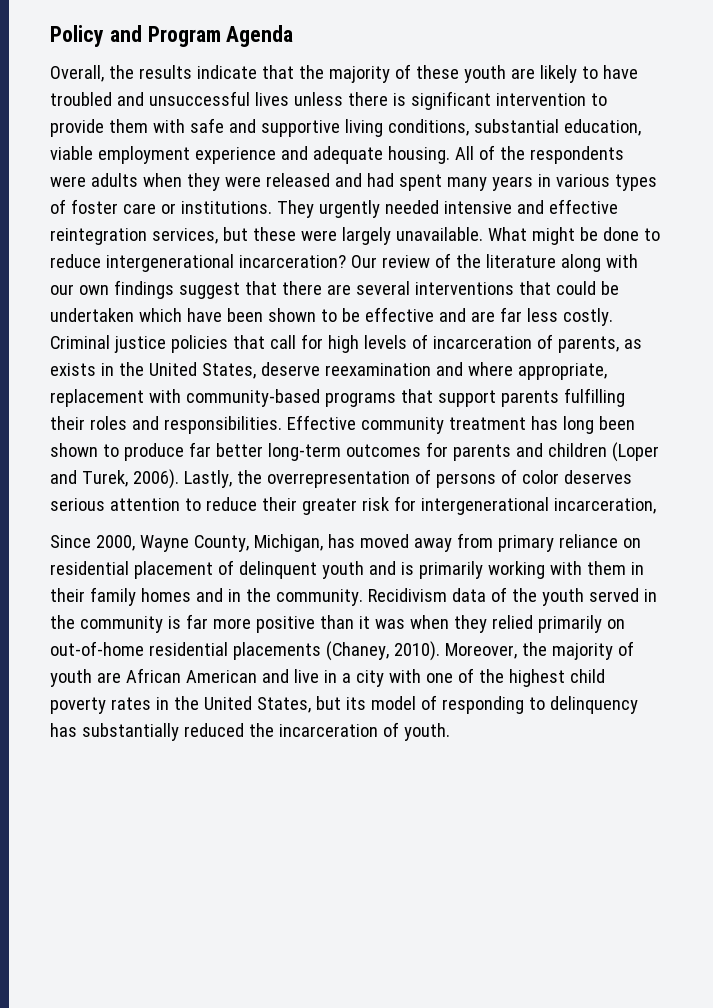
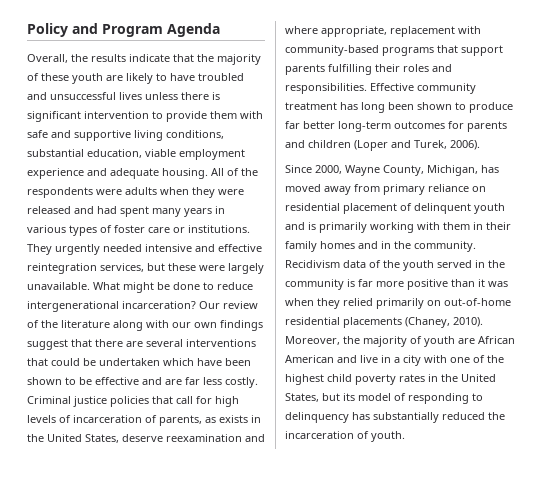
[183,469,632,488] [50,496,656,515] Lastly, the overrepresentation of persons of color deserves serious attention to reduce their greater risk for intergenerational incarceration, -> (480, 145) none

